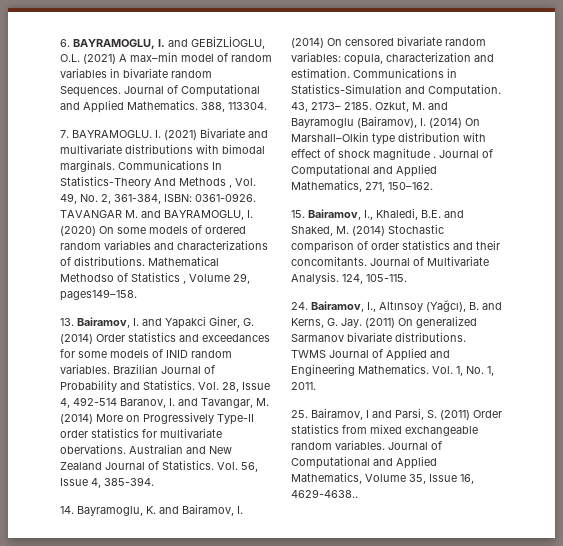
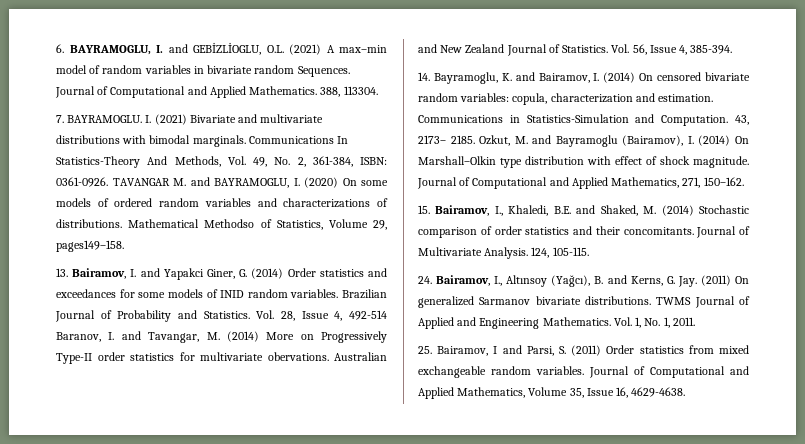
[179,177,232,188] Methods , -> [174,156,221,167] Methods,
[131,272,186,284] Statistics , -> [276,220,323,230] Statistics,
[373,148,436,160] magnitude . -> [693,156,749,168] magnitude.
[291,489,358,498] 4629-4638.. -> [631,387,686,397] 4629-4638.

